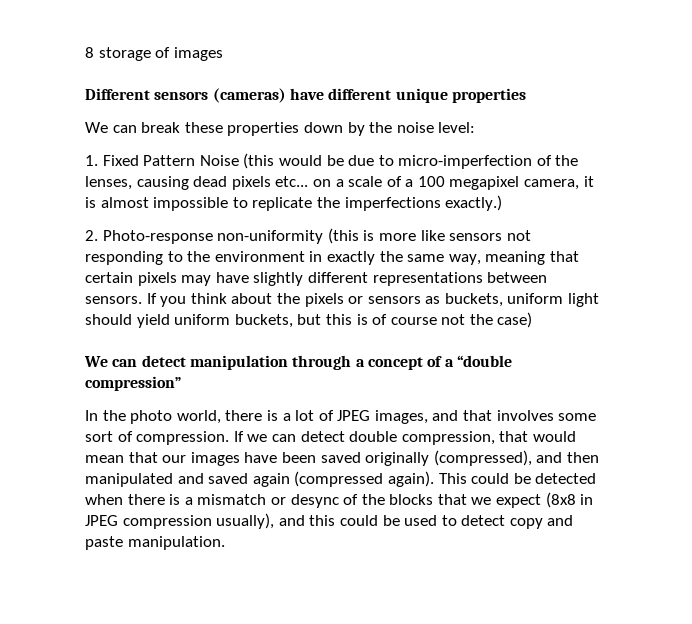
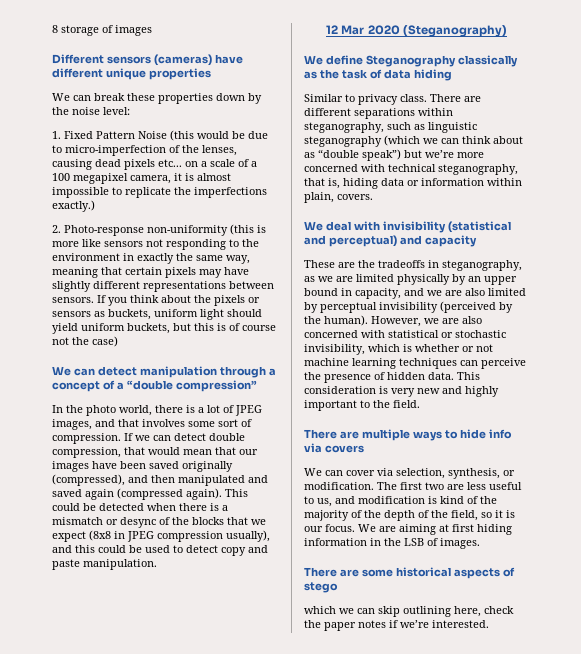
(225, 543) none -> [326,25,507,37] [304,55,518,67] [304,69,452,81] [304,94,481,105] [304,108,453,119] [304,122,477,133] [304,135,523,147] [304,149,484,161] [304,164,518,175] [304,178,522,189] [304,192,373,203] [304,221,511,233] [304,235,477,247] [304,260,522,271] [304,274,517,285] [304,288,526,299] [304,301,513,313] [304,315,482,327] [304,330,506,338] [304,344,493,355] [304,358,526,369] [304,372,480,383] [304,386,499,397] [304,400,420,411] [304,429,512,441] [304,443,364,453] [304,468,515,479] [304,482,522,490] [304,496,497,507] [304,510,515,521] [304,524,512,535] [304,538,480,549] [304,567,515,579] [304,582,338,593] [304,606,514,617] [304,620,489,631] // 12 Mar 2020 (Steganography) // We define Steganography classically as the task of data hiding // Similar to privacy class. There are different separations within steganography, such as linguistic steganography (which we can think about as “double speak”) but we’re more concerned with technical steganography, that is, hiding data or information within plain, covers. // We deal with invisibility (statistical and perceptual) and capacity // These are the tradeoffs in steganography, as we are limited physically by an upper bound in capacity, and we are also limited by perceptual invisibility (perceived by the human). However, we are also concerned with statistical or stochastic invisibility, which is whether or not machine learning techniques can perceive the presence of hidden data. This consideration is very new and highly important to the field. // There are multiple ways to hide info via covers // We can cover via selection, synthesis, or modification. The first two are less useful to us, and modification is kind of the majority of the depth of the field, so it is our focus. We are aiming at first hiding information in the LSB of images. // There are some historical aspects of stego // which we can skip outlining here, check the paper notes if we’re interested.

